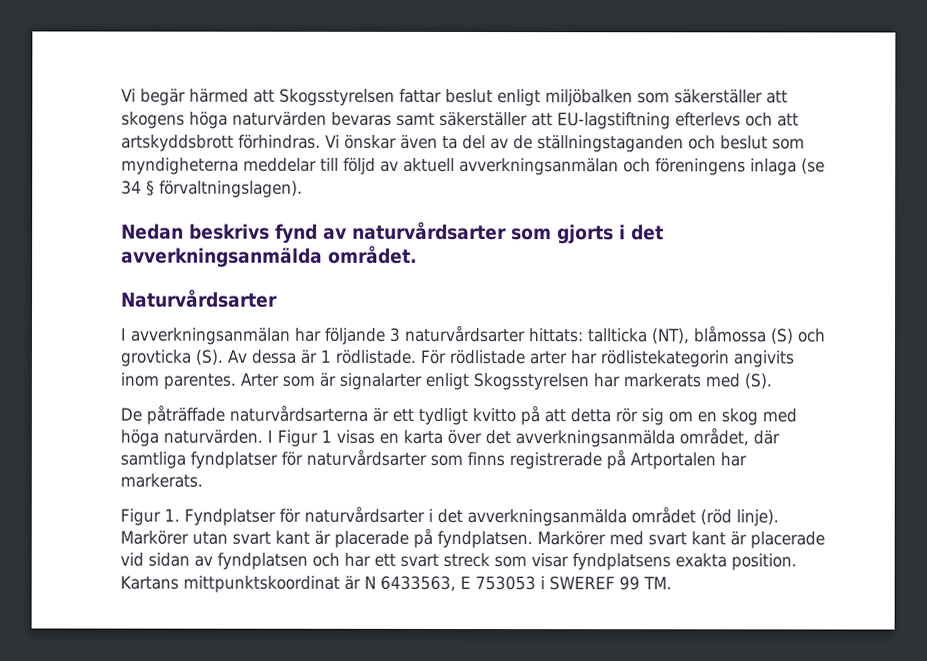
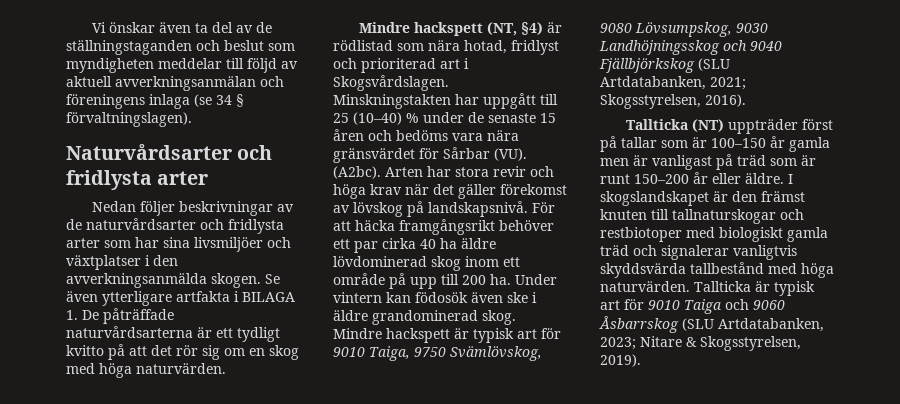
[121,88,788,107] [121,111,799,130] [121,134,340,152] Vi begär härmed att Skogsstyrelsen fattar beslut enligt miljöbalken som säkerställer att skogens höga naturvärden bevaras samt säkerställer att EU-lagstiftning efterlevs och att artskyddsbrott förhindras. Vi -> [92,22,107,33] Vi
[121,157,239,175] myndigheterna -> [66,58,154,73] myndigheten
[121,221,664,245] [121,245,418,268] [121,289,278,308] [120,325,826,345] [120,349,794,368] [120,372,772,391] Nedan beskrivs fynd av naturvårdsarter som gjorts i det avverkningsanmälda området. // Naturvårdsarter // I avverkningsanmälan har följande 3 naturvårdsarter hittats: tallticka (NT), blåmossa (S) och grovticka (S). Av dessa är 1 rödlistade. För rödlistade arter har rödlistekategorin angivits inom parentes. Arter som är signalarter enligt Skogsstyrelsen har markerats med (S). // -> [66,143,273,160] [66,170,209,190] [92,201,295,216] [66,218,284,234] [66,237,291,252] [66,255,178,270] [66,273,280,288] [66,291,295,306] [66,310,78,320] Naturvårdsarter och fridlysta arter // Nedan följer beskrivningar av de naturvårdsarter och fridlysta arter som har sina livsmiljöer och växtplatser i den avverkningsanmälda skogen. Se även ytterligare artfakta i BILAGA 1.
[570,408,611,423] detta -> [151,345,172,356] det
[267,428,780,448] [120,449,747,470] [120,473,203,488] [120,506,779,527] [120,528,825,549] [120,552,797,571] [120,575,672,593] I Figur 1 visas en karta över det avverkningsanmälda området, där samtliga fyndplatser för naturvårdsarter som finns registrerade på Artportalen har markerats. // Figur 1. Fyndplatser för naturvårdsarter i det avverkningsanmälda området (röd linje). Markörer utan svart kant är placerade på fyndplatsen. Markörer med svart kant är placerade vid sidan av fyndplatsen och har ett svart streck som visar fyndplatsens exakta position. Kartans mittpunktskoordinat är N 6433563, E 753053 i SWEREF 99 TM. -> [359,22,563,36] [333,40,559,55] [333,58,469,73] [333,75,449,91] [333,93,558,109] [333,112,556,125] [333,129,519,141] [333,147,527,163] [333,166,554,179] [333,184,567,199] [333,201,555,217] [333,219,554,235] [333,238,496,253] [333,256,520,271] [333,273,557,289] [333,292,537,303] [333,310,516,325] [333,328,561,343] [333,346,542,361] [600,22,768,37] [599,40,782,55] [599,58,730,73] [600,76,746,90] [600,94,746,109] [626,119,834,134] [600,136,830,152] [600,154,816,170] [600,172,793,184] [600,191,805,206] [600,209,804,224] [600,227,828,242] [600,245,797,260] [600,262,834,278] [600,281,815,296] [600,299,785,314] [599,316,824,333] [600,336,801,351] [600,354,641,367] // Mindre hackspett (NT, §4) är rödlistad som nära hotad, fridlyst och prioriterad art i Skogsvårdslagen. Minskningstakten har uppgått till 25 (10–40) % under de senaste 15 åren och bedöms vara nära gränsvärdet för Sårbar (VU). (A2bc). Arten har stora revir och höga krav när det gäller förekomst av lövskog på landskapsnivå. För att häcka framgångsrikt behöver ett par cirka 40 ha äldre lövdominerad skog inom ett område på upp till 200 ha. Under vintern kan födosök även ske i äldre grandominerad skog. Mindre hackspett är typisk art för 9010 Taiga, 9750 Svämlövskog, 9080 Lövsumpskog, 9030 Landhöjningsskog och 9040 Fjällbjörkskog (SLU Artdatabanken, 2021; Skogsstyrelsen, 2016). // Tallticka (NT) uppträder först på tallar som är 100–150 år gamla men är vanligast på träd som är runt 150–200 år eller äldre. I skogslandskapet är den främst knuten till tallnaturskogar och restbiotoper med biologiskt gamla träd och signalerar vanligtvis skyddsvärda tallbestånd med höga naturvärden. Tallticka är typisk art för 9010 Taiga och 9060 Åsbarrskog (SLU Artdatabanken, 2023; Nitare & Skogsstyrelsen, 2019).

